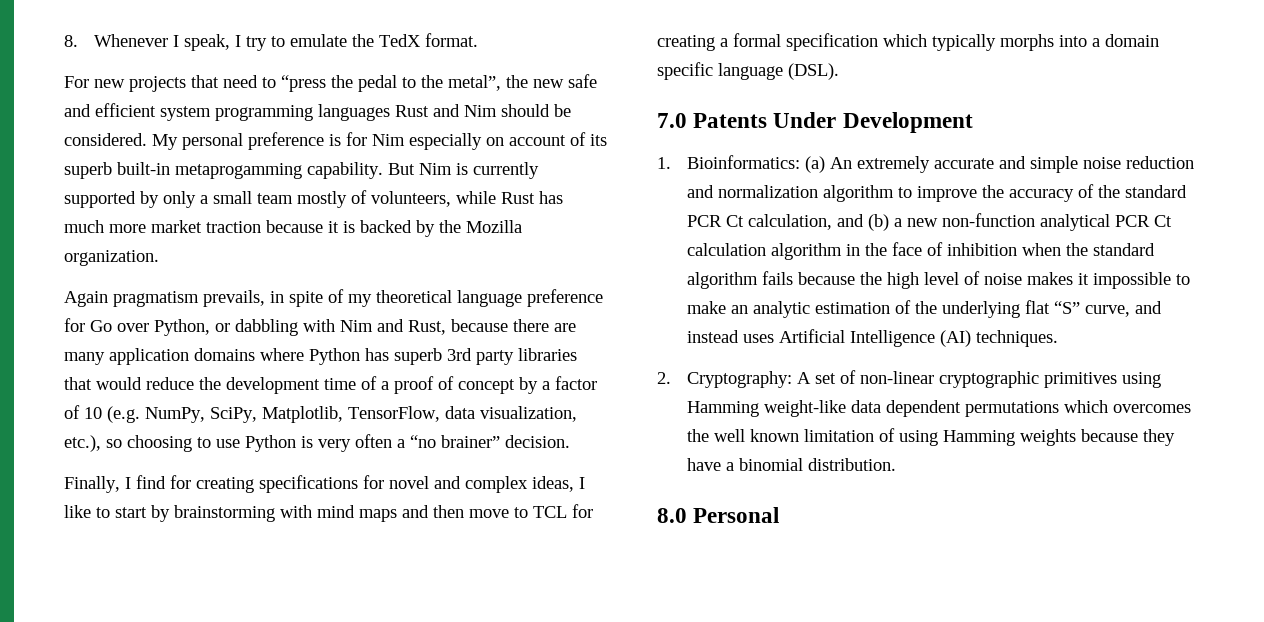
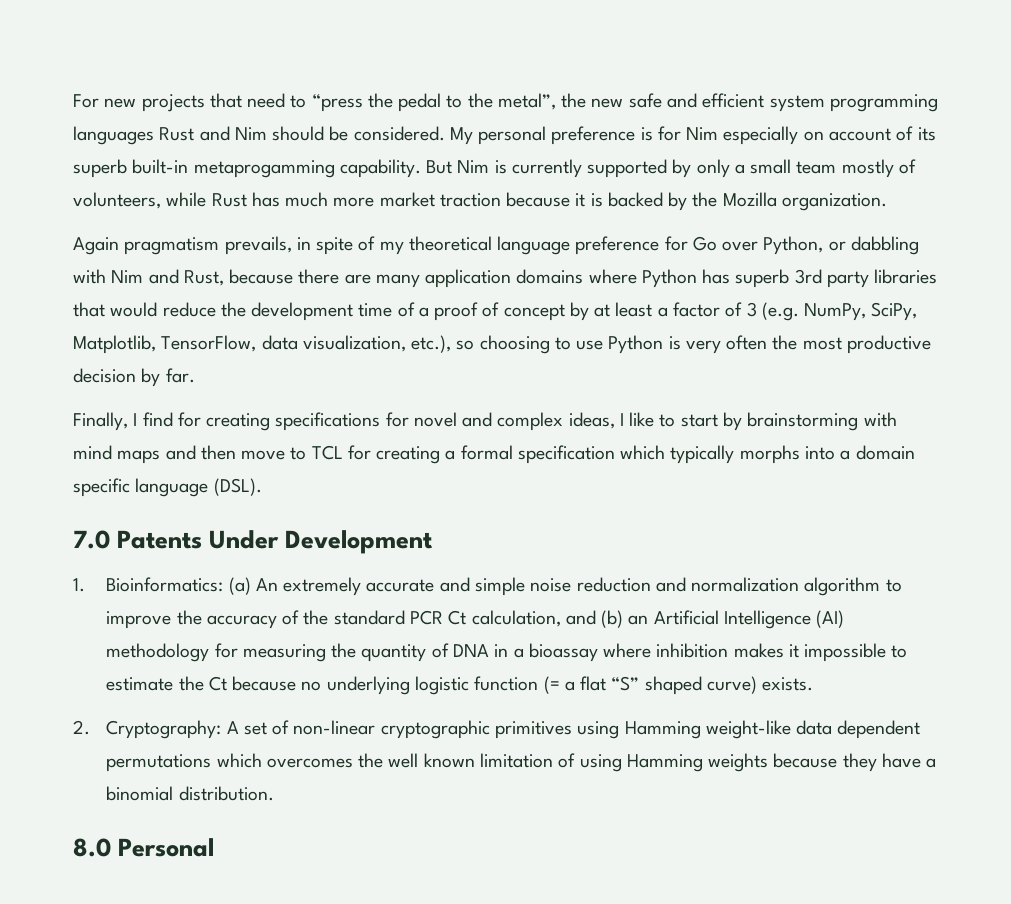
[64,33,479,51] 8. Whenever I speak, I try to emulate the TedX format. // -> (73, 101) none
(538, 385) none -> [594,302,653,317] at least
[84,407,102,419] 10 -> [746,302,757,317] 3
[397,435,570,448] a “no brainer” decision. -> [772,335,931,354] [73,368,195,387] the most productive decision by far.
[894,213,1173,231] [687,242,1156,260] [687,271,1191,289] [687,300,1163,318] [687,329,1059,347] a new non-function analytical PCR Ct calculation algorithm in the face of inhibition when the standard algorithm fails because the high level of noise makes it impossible to make an analytic estimation of the underlying flat “S” curve, and instead uses Artificial Intelligence (AI) techniques. -> [628,610,845,629] [106,643,908,662] [106,676,814,695] an Artificial Intelligence (AI) methodology for measuring the quantity of DNA in a bioassay where inhibition makes it impossible to estimate the Ct because no underlying logistic function (= a flat “S” shaped curve) exists.

